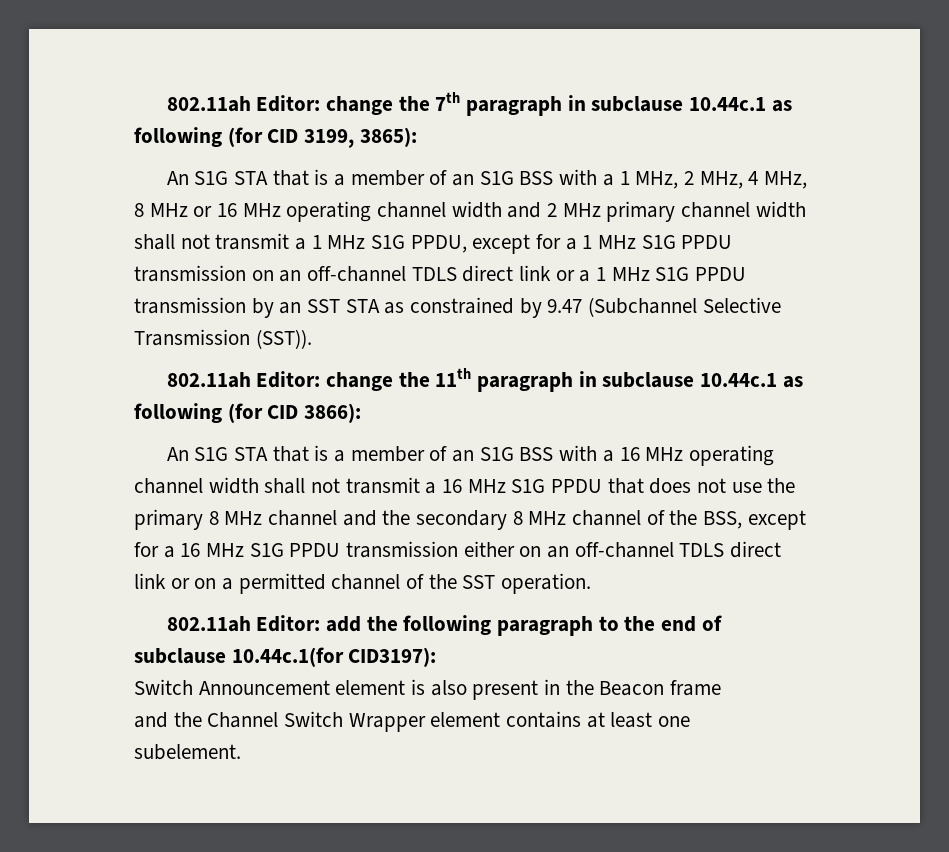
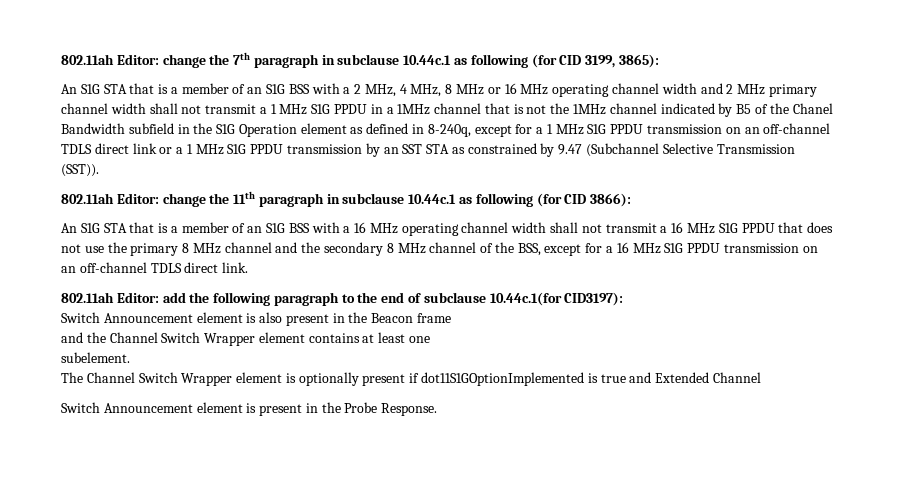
[619,171,679,189] 1 MHz, -> (351, 90) none
[410,235,467,253] PPDU, -> [334,103,833,117] [61,123,471,137] PPDU in a 1MHz channel that is not the 1MHz channel indicated by B5 of the Chanel Bandwidth subfield in the S1G Operation element as defined in 8-240q,
[463,541,782,558] [134,573,592,594] either on an off-channel TDLS direct link or on a permitted channel of the SST operation. -> [802,246,818,253] [61,262,249,273] on an off-channel TDLS direct link.
(241, 752) none -> [61,372,761,386] [61,402,438,416] // The Channel Switch Wrapper element is optionally present if dot11S1GOptionImplemented is true and Extended Channel // Switch Announcement element is present in the Probe Response.

